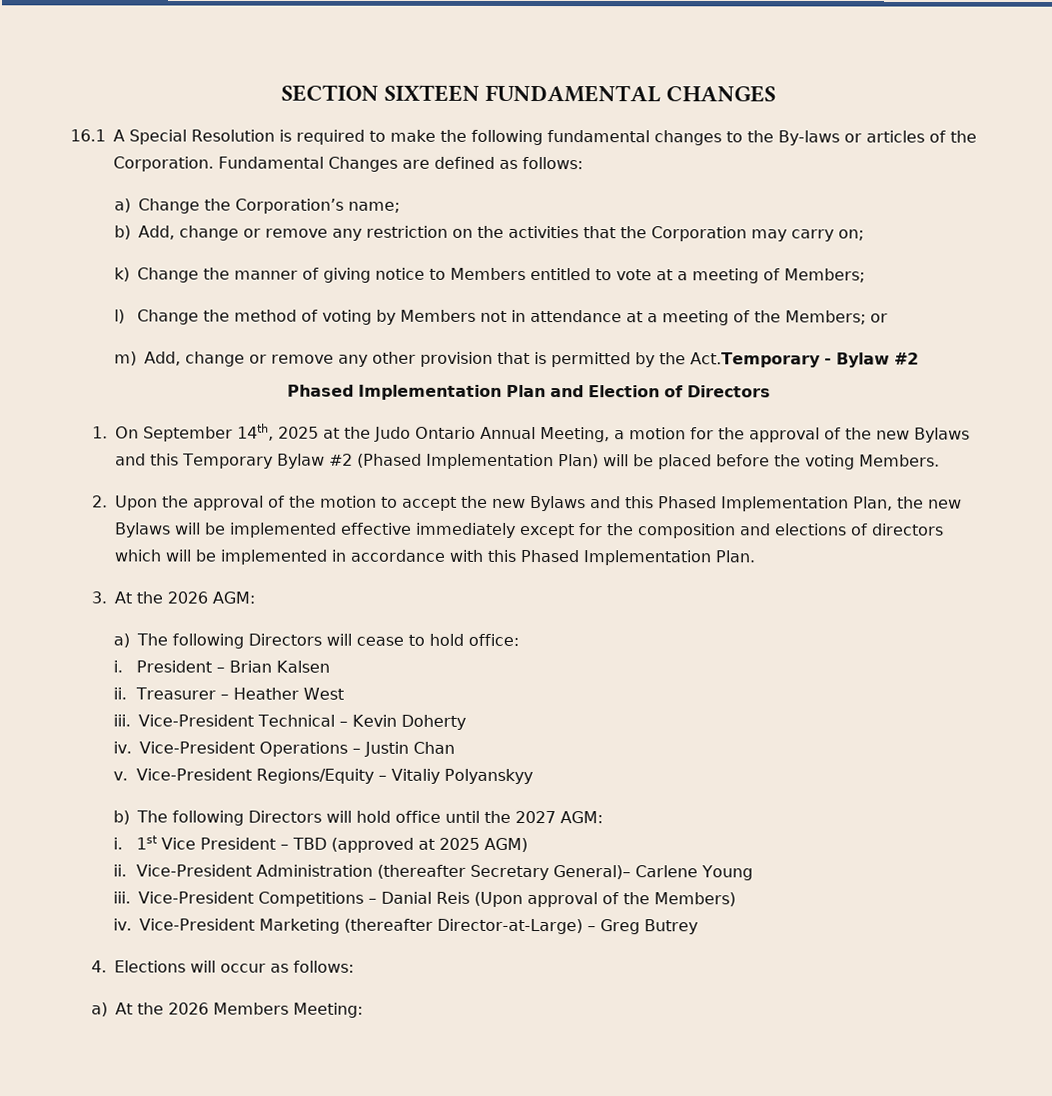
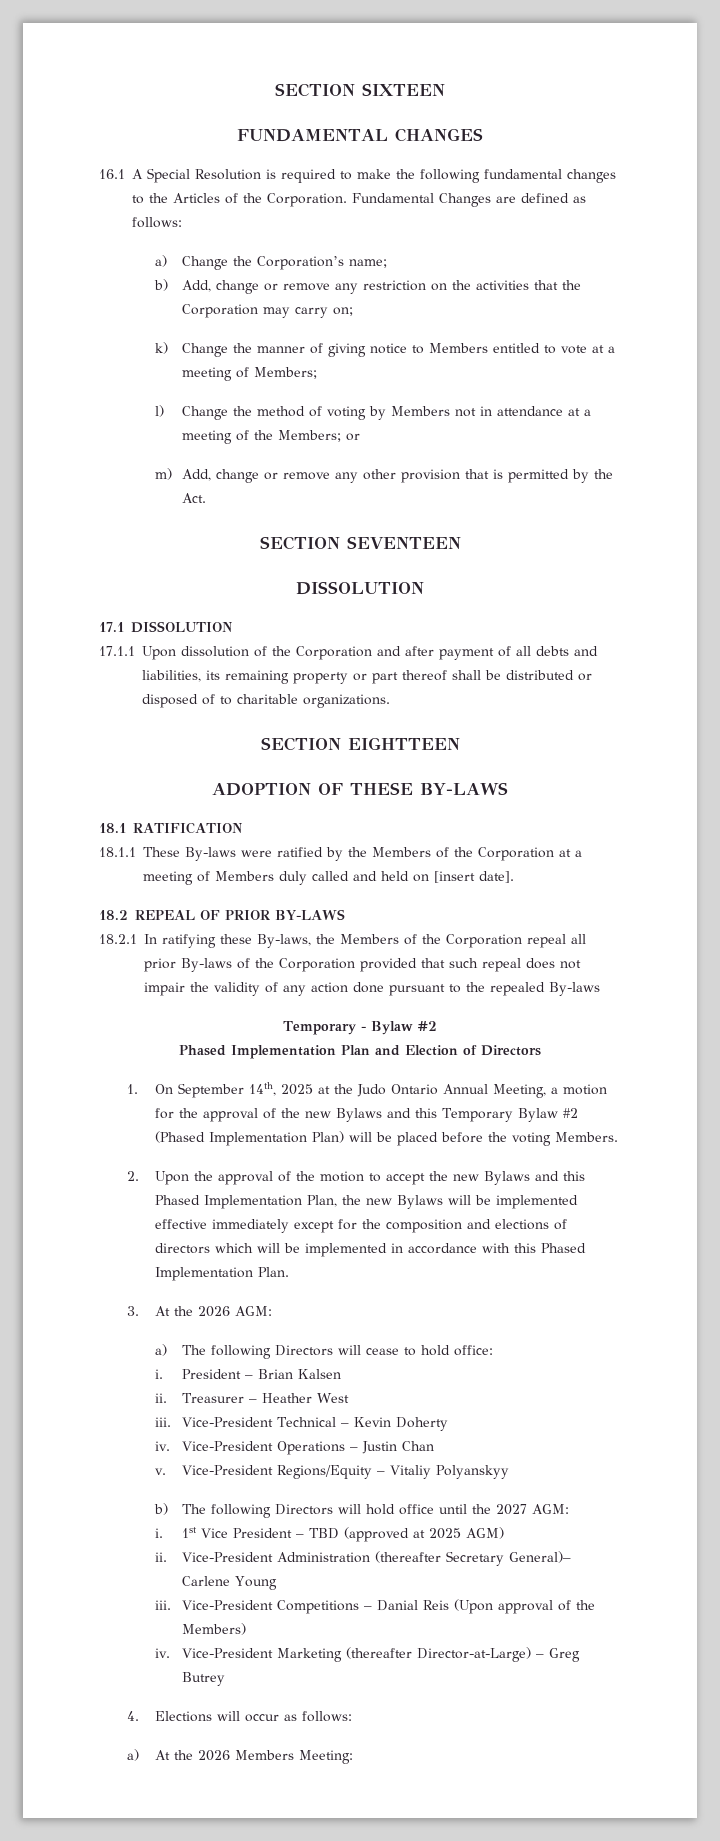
(480, 93) none -> (445, 89) //
[778,130,925,146] By-laws or articles -> [173,193,220,203] Articles
[690,352,822,368] Act.Temporary -> [182,493,207,503] [259,536,461,550] [296,581,424,595] [99,621,233,633] [99,646,598,660] [142,670,592,684] [142,694,390,708] [260,737,460,751] [212,782,509,796] [99,822,243,834] [99,847,582,861] [143,871,514,885] [99,909,345,920] [99,934,586,948] [144,958,581,972] [144,982,600,996] [283,1021,357,1035] Act. // SECTION SEVENTEEN // DISSOLUTION // 17.1 DISSOLUTION // 17.1.1 Upon dissolution of the Corporation and after payment of all debts and liabilities, its remaining property or part thereof shall be distributed or disposed of to charitable organizations. // SECTION EIGHTTEEN // ADOPTION OF THESE BY-LAWS // 18.1 RATIFICATION // 18.1.1 These By-laws were ratified by the Members of the Corporation at a meeting of Members duly called and held on [insert date]. // 18.2 REPEAL OF PRIOR BY-LAWS // 18.2.1 In ratifying these By-laws, the Members of the Corporation repeal all prior By-laws of the Corporation provided that such repeal does not impair the validity of any action done pursuant to the repealed By-laws // Temporary

